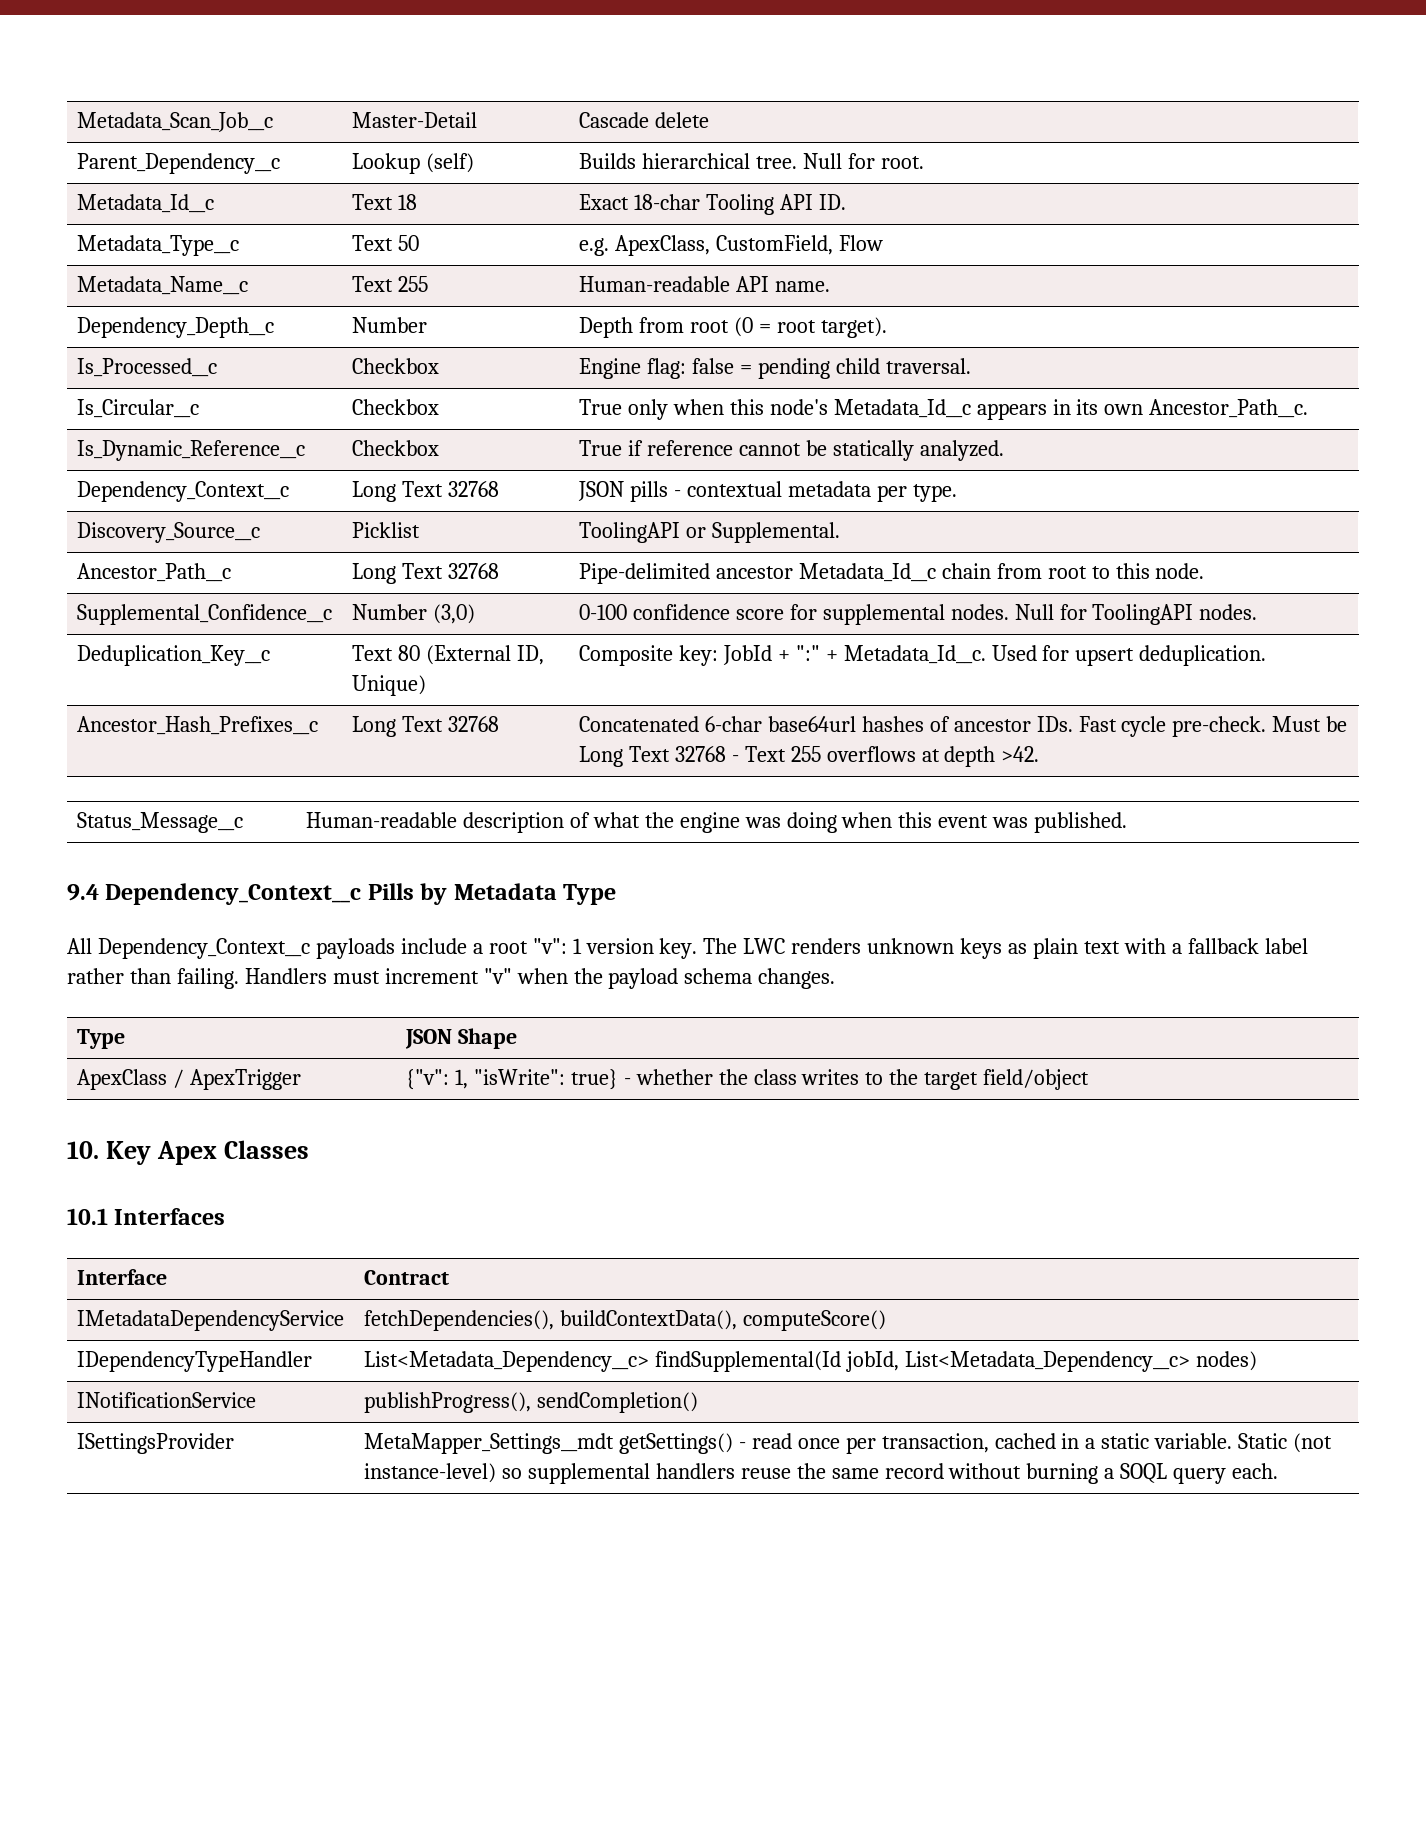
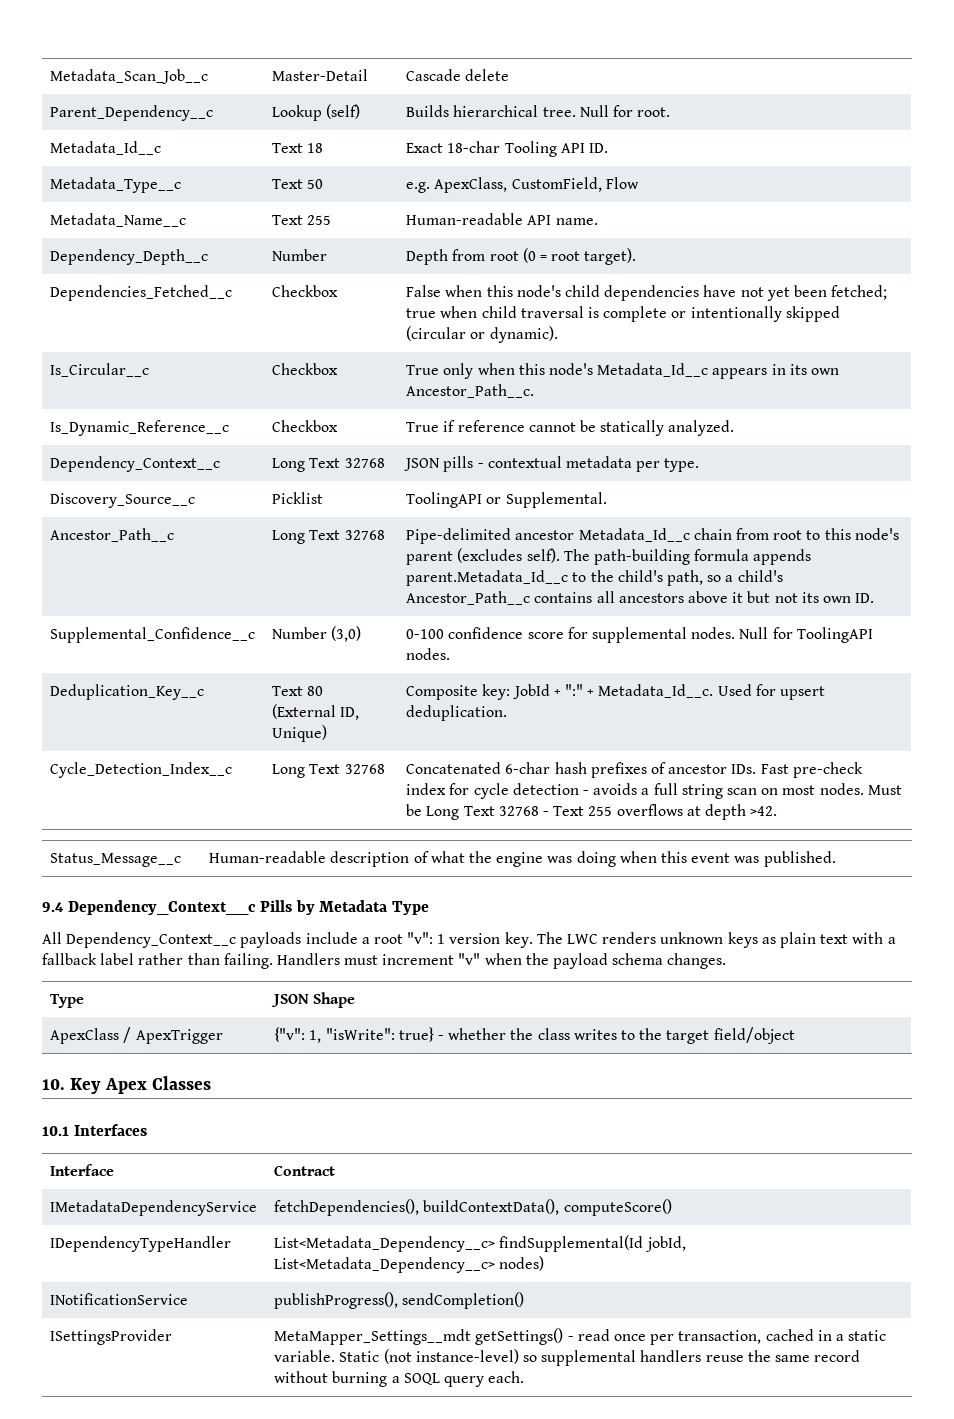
[76,358,217,377] [351,358,439,374] [578,358,971,379] Is_Processed__c | Checkbox | Engine flag: false = pending child traversal. -> [50,285,233,301] [272,285,339,297] [406,285,888,301] [406,306,840,322] [406,326,558,343] Dependencies_Fetched__c | Checkbox | False when this node's child dependencies have not yet been fetched; true when child traversal is complete or intentionally skipped (circular or dynamic).
[1155,563,1205,579] node. -> [854,528,899,540] [406,548,812,565] [406,570,783,586] [406,591,875,605] node's parent (excludes self). The path-building formula appends parent.Metadata_Id__c to the child's path, so a child's Ancestor_Path__c contains all ancestors above it but not its own ID.
[76,716,318,735] Ancestor_Hash_Prefixes__c -> [50,762,233,778] Cycle_Detection_Index__c
[767,716,924,732] base64url hashes -> [554,762,647,778] hash prefixes
[1121,716,1267,737] cycle pre-check. -> [792,762,863,778] [406,783,864,799] pre-check index for cycle detection - avoids a full string scan on most nodes.

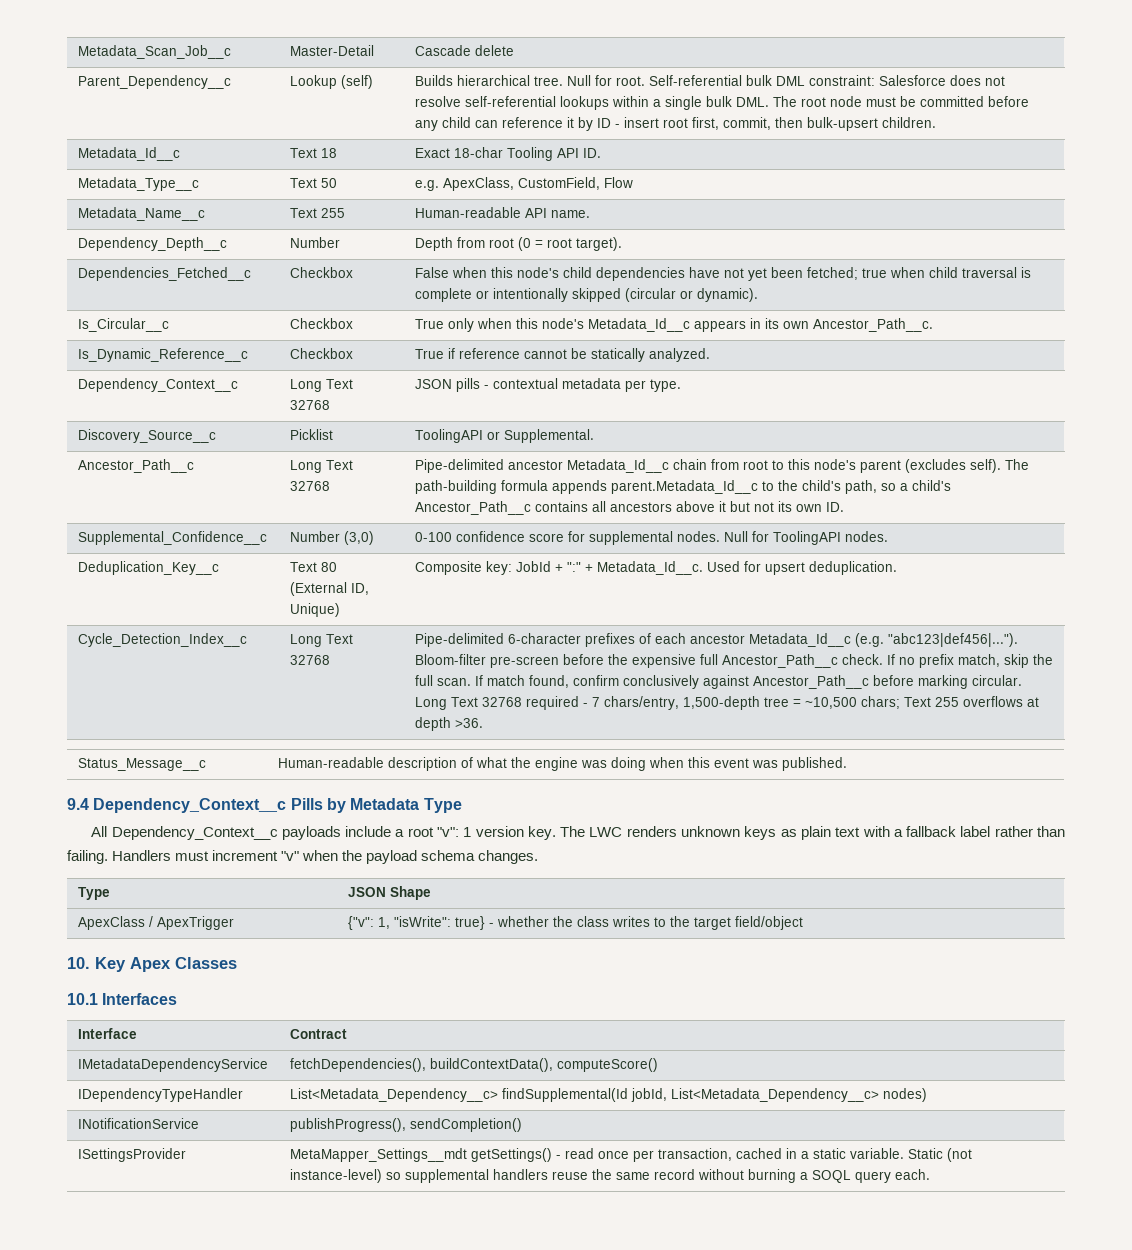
(671, 112) none -> [649,75,1006,86] [415,96,1030,110] [415,117,937,131] Self-referential bulk DML constraint: Salesforce does not resolve self-referential lookups within a single bulk DML. The root node must be committed before any child can reference it by ID - insert root first, commit, then bulk-upsert children.
[406,762,863,778] [406,783,902,799] [406,804,550,820] Concatenated 6-char hash prefixes of ancestor IDs. Fast pre-check index for cycle detection - avoids a full string scan on most nodes. Must be Long Text 32768 - -> [415,633,1019,647] [415,654,1054,668] [415,675,1023,689] [415,696,901,710] Pipe-delimited 6-character prefixes of each ancestor Metadata_Id__c (e.g. "abc123|def456|..."). Bloom-filter pre-screen before the expensive full Ancestor_Path__c check. If no prefix match, skip the full scan. If match found, confirm conclusively against Ancestor_Path__c before marking circular. Long Text 32768 required - 7 chars/entry, 1,500-depth tree = ~10,500 chars;
[750,806,778,816] >42. -> [455,718,484,728] >36.

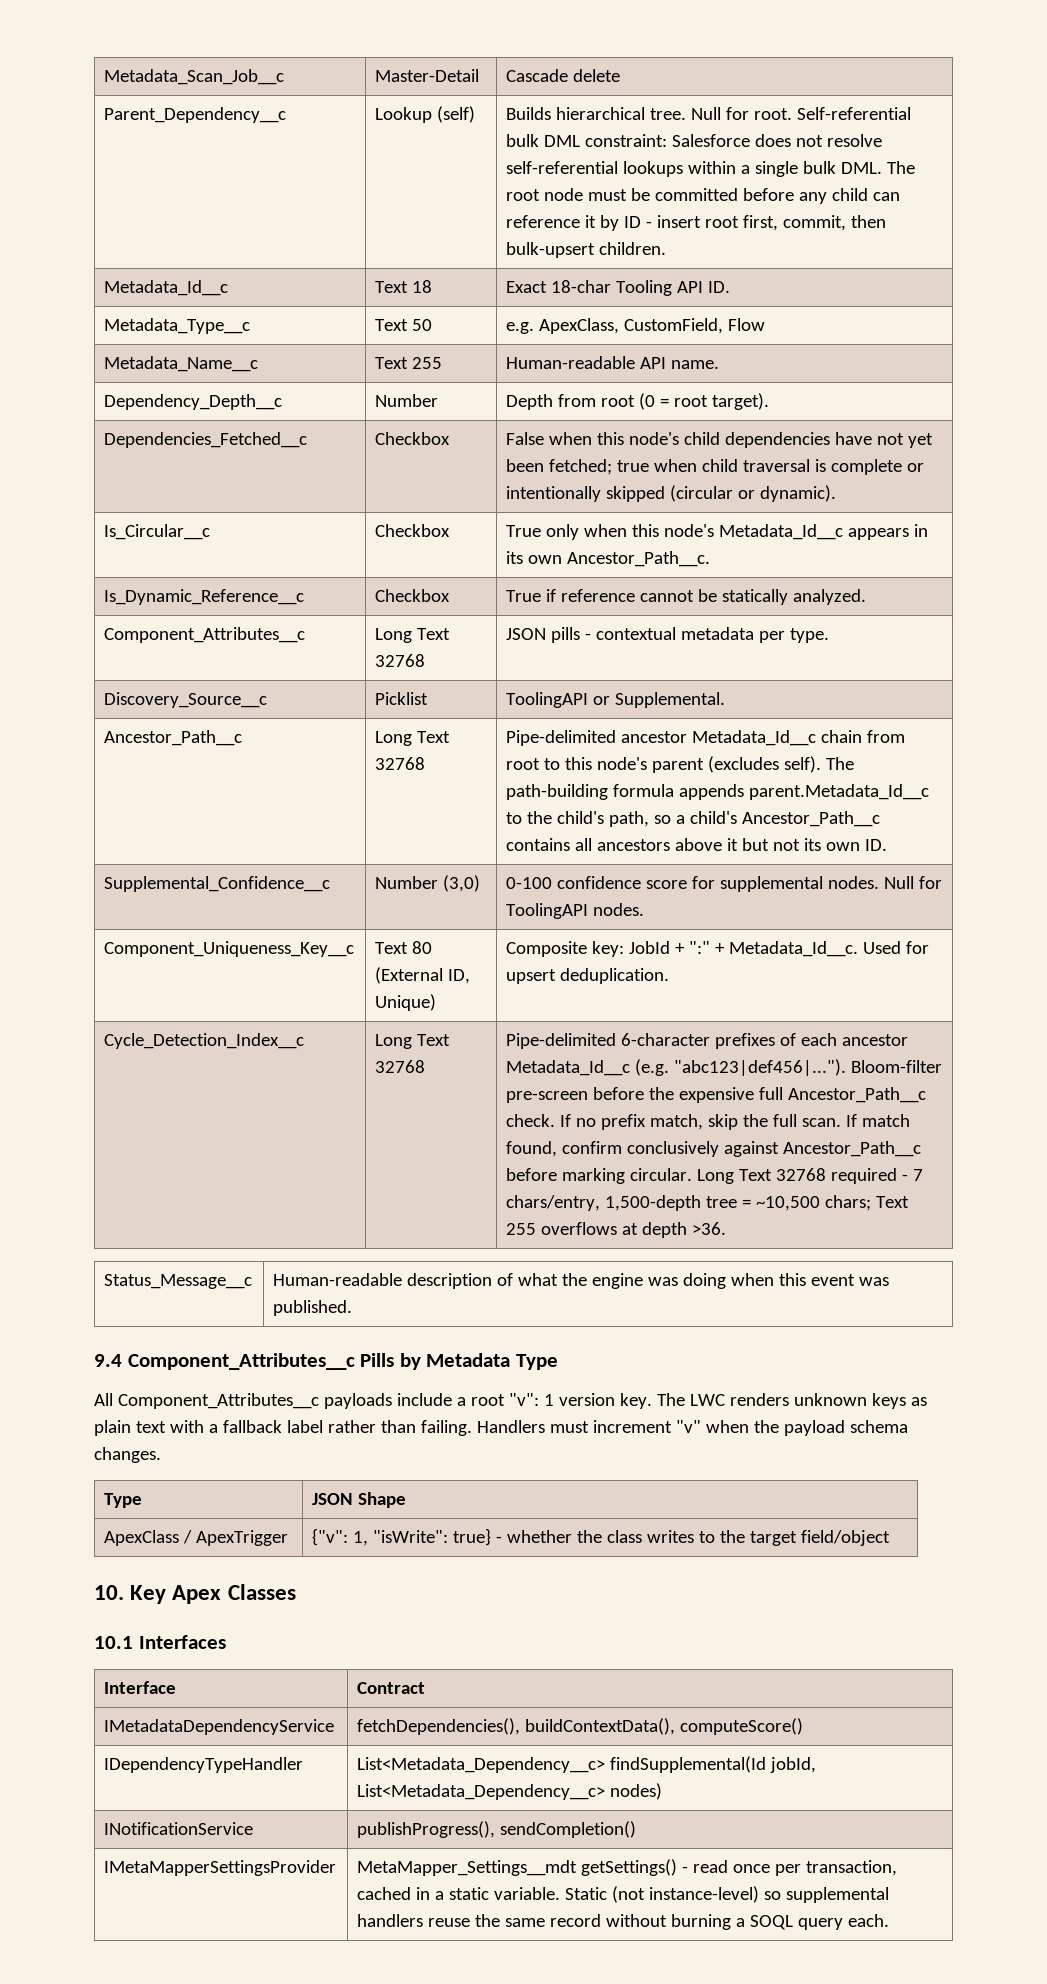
[78,378,239,392] Dependency_Context__c -> [104,627,306,643] Component_Attributes__c
[78,561,220,575] Deduplication_Key__c -> [104,941,355,957] Component_Uniqueness_Key__c
[93,798,287,813] Dependency_Context__c -> [127,1353,355,1370] Component_Attributes__c
[111,826,278,840] Dependency_Context__c -> [117,1393,319,1409] Component_Attributes__c
[78,1148,187,1162] ISettingsProvider -> [104,1860,337,1876] IMetaMapperSettingsProvider

